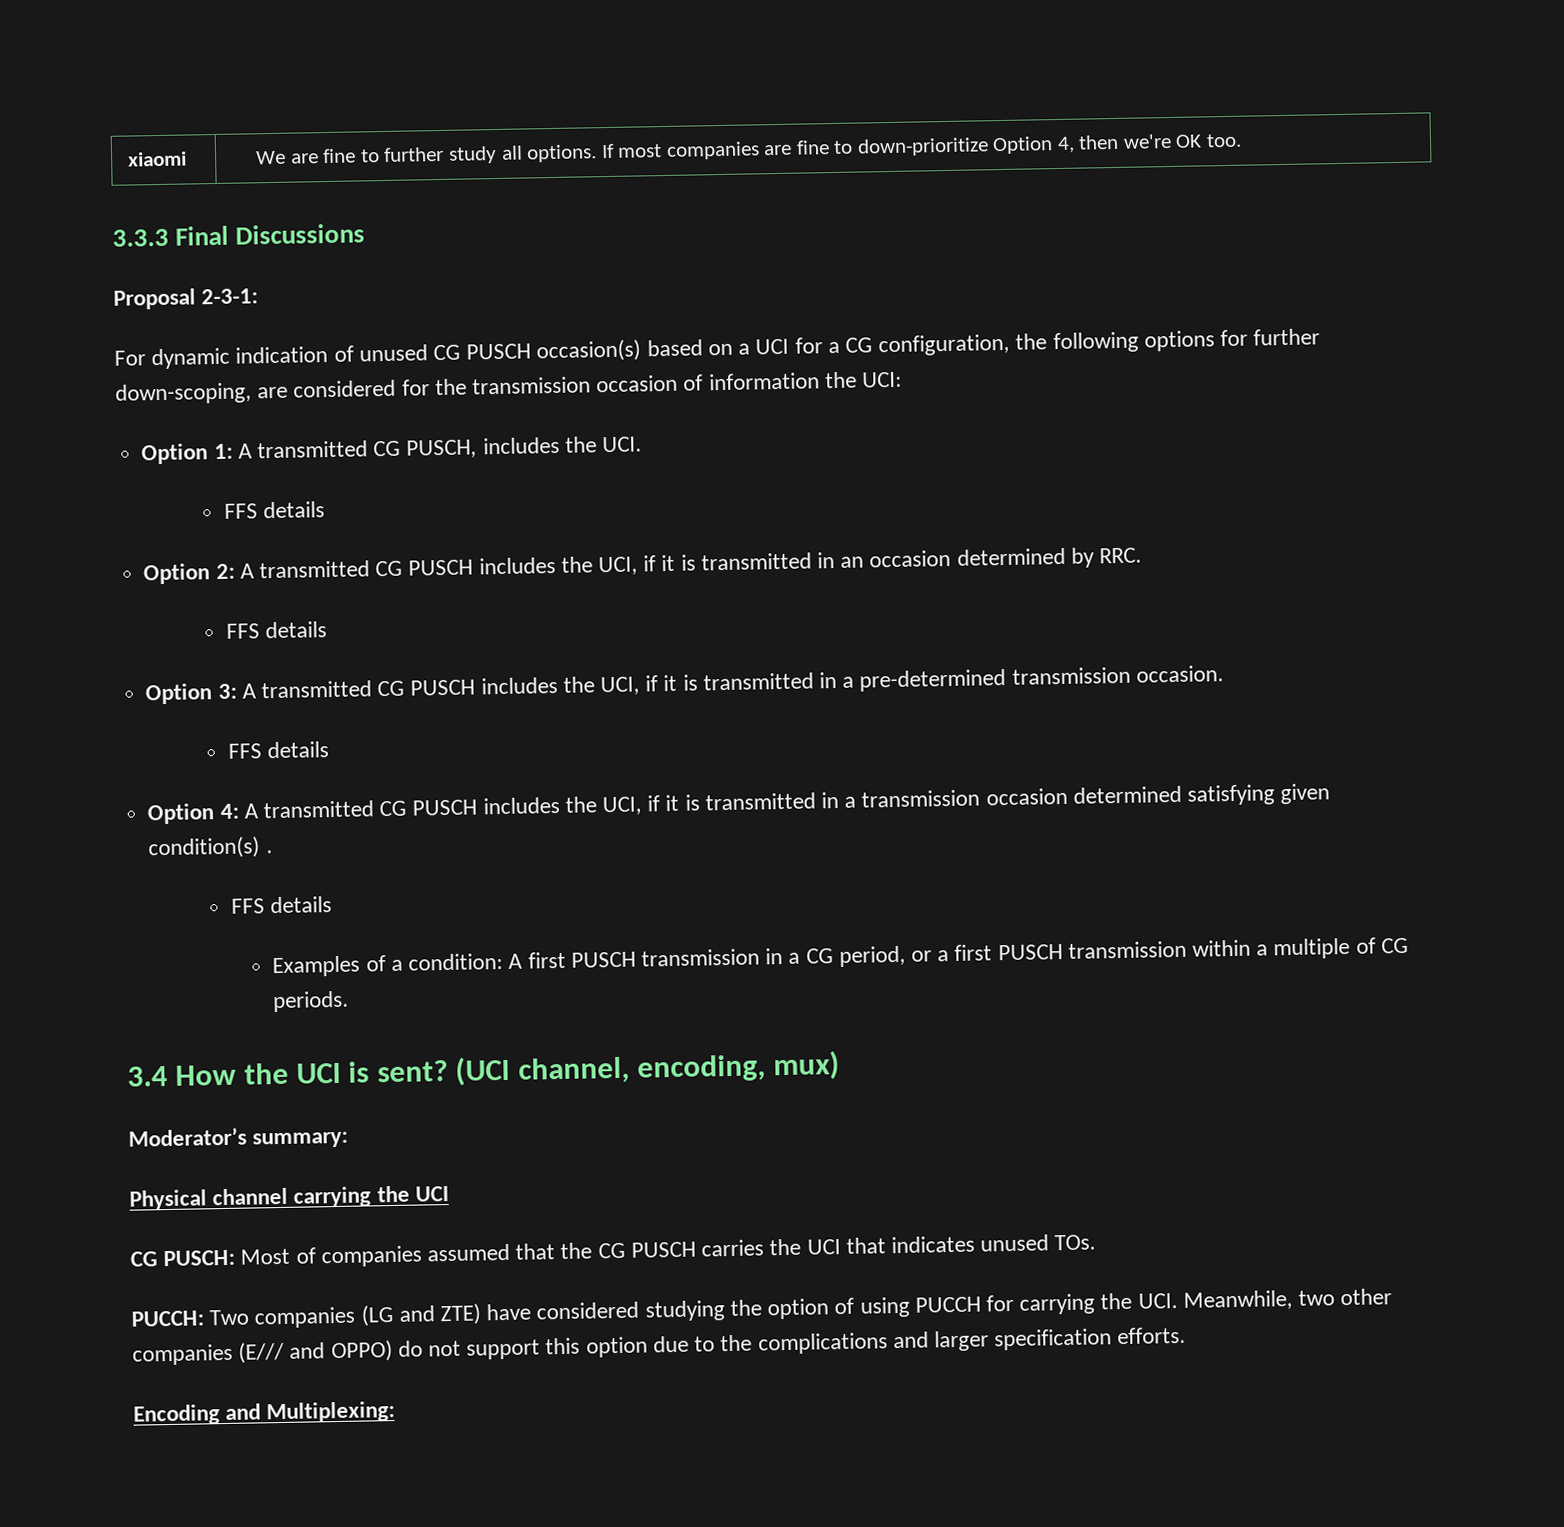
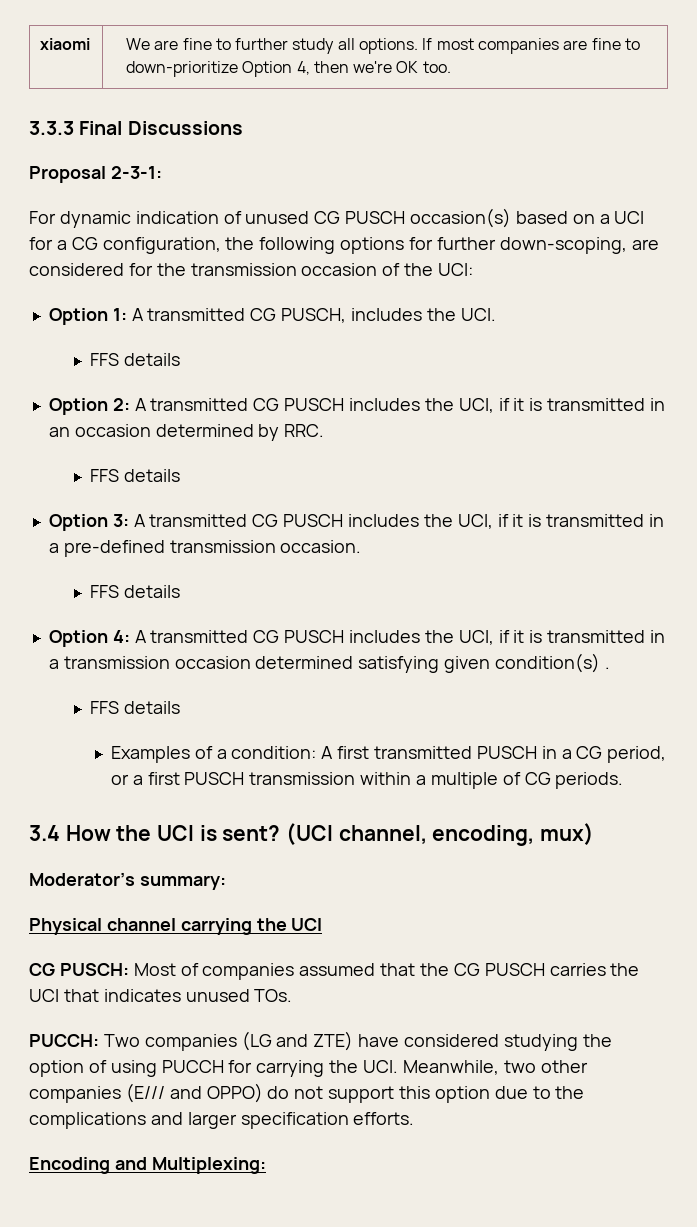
[708,372,820,391] information -> (401, 269) none
[859,668,1007,692] pre-determined -> [63,540,165,557] pre-defined
[570,948,760,968] PUSCH transmission -> [374,746,537,759] transmitted PUSCH

